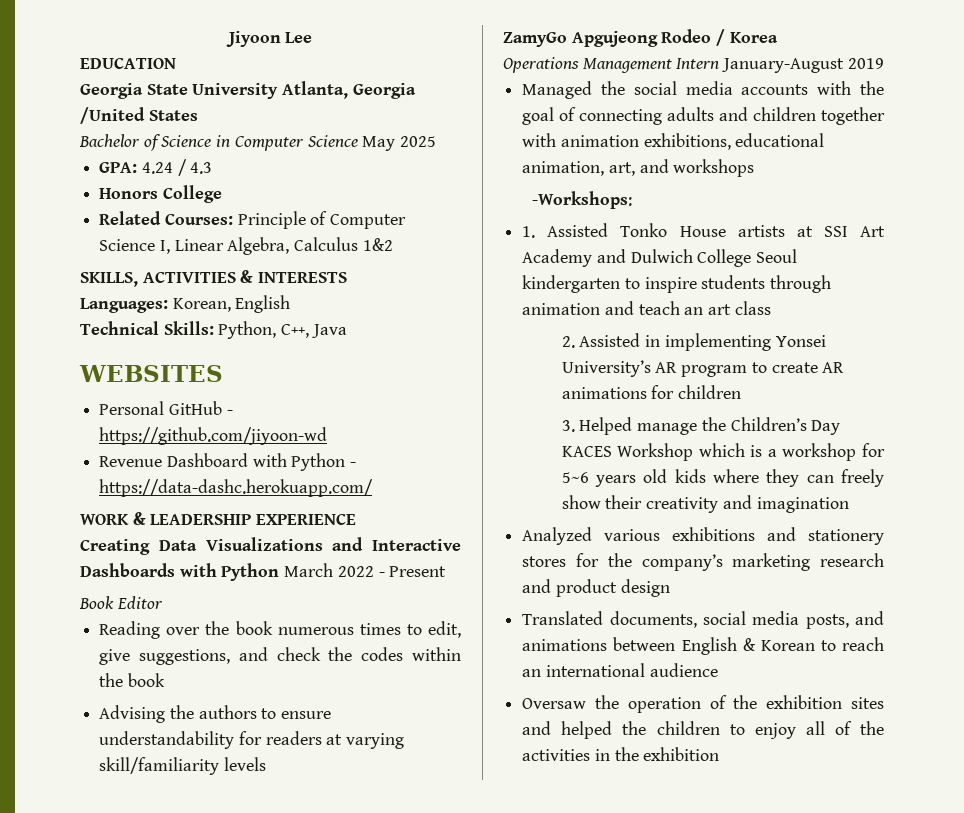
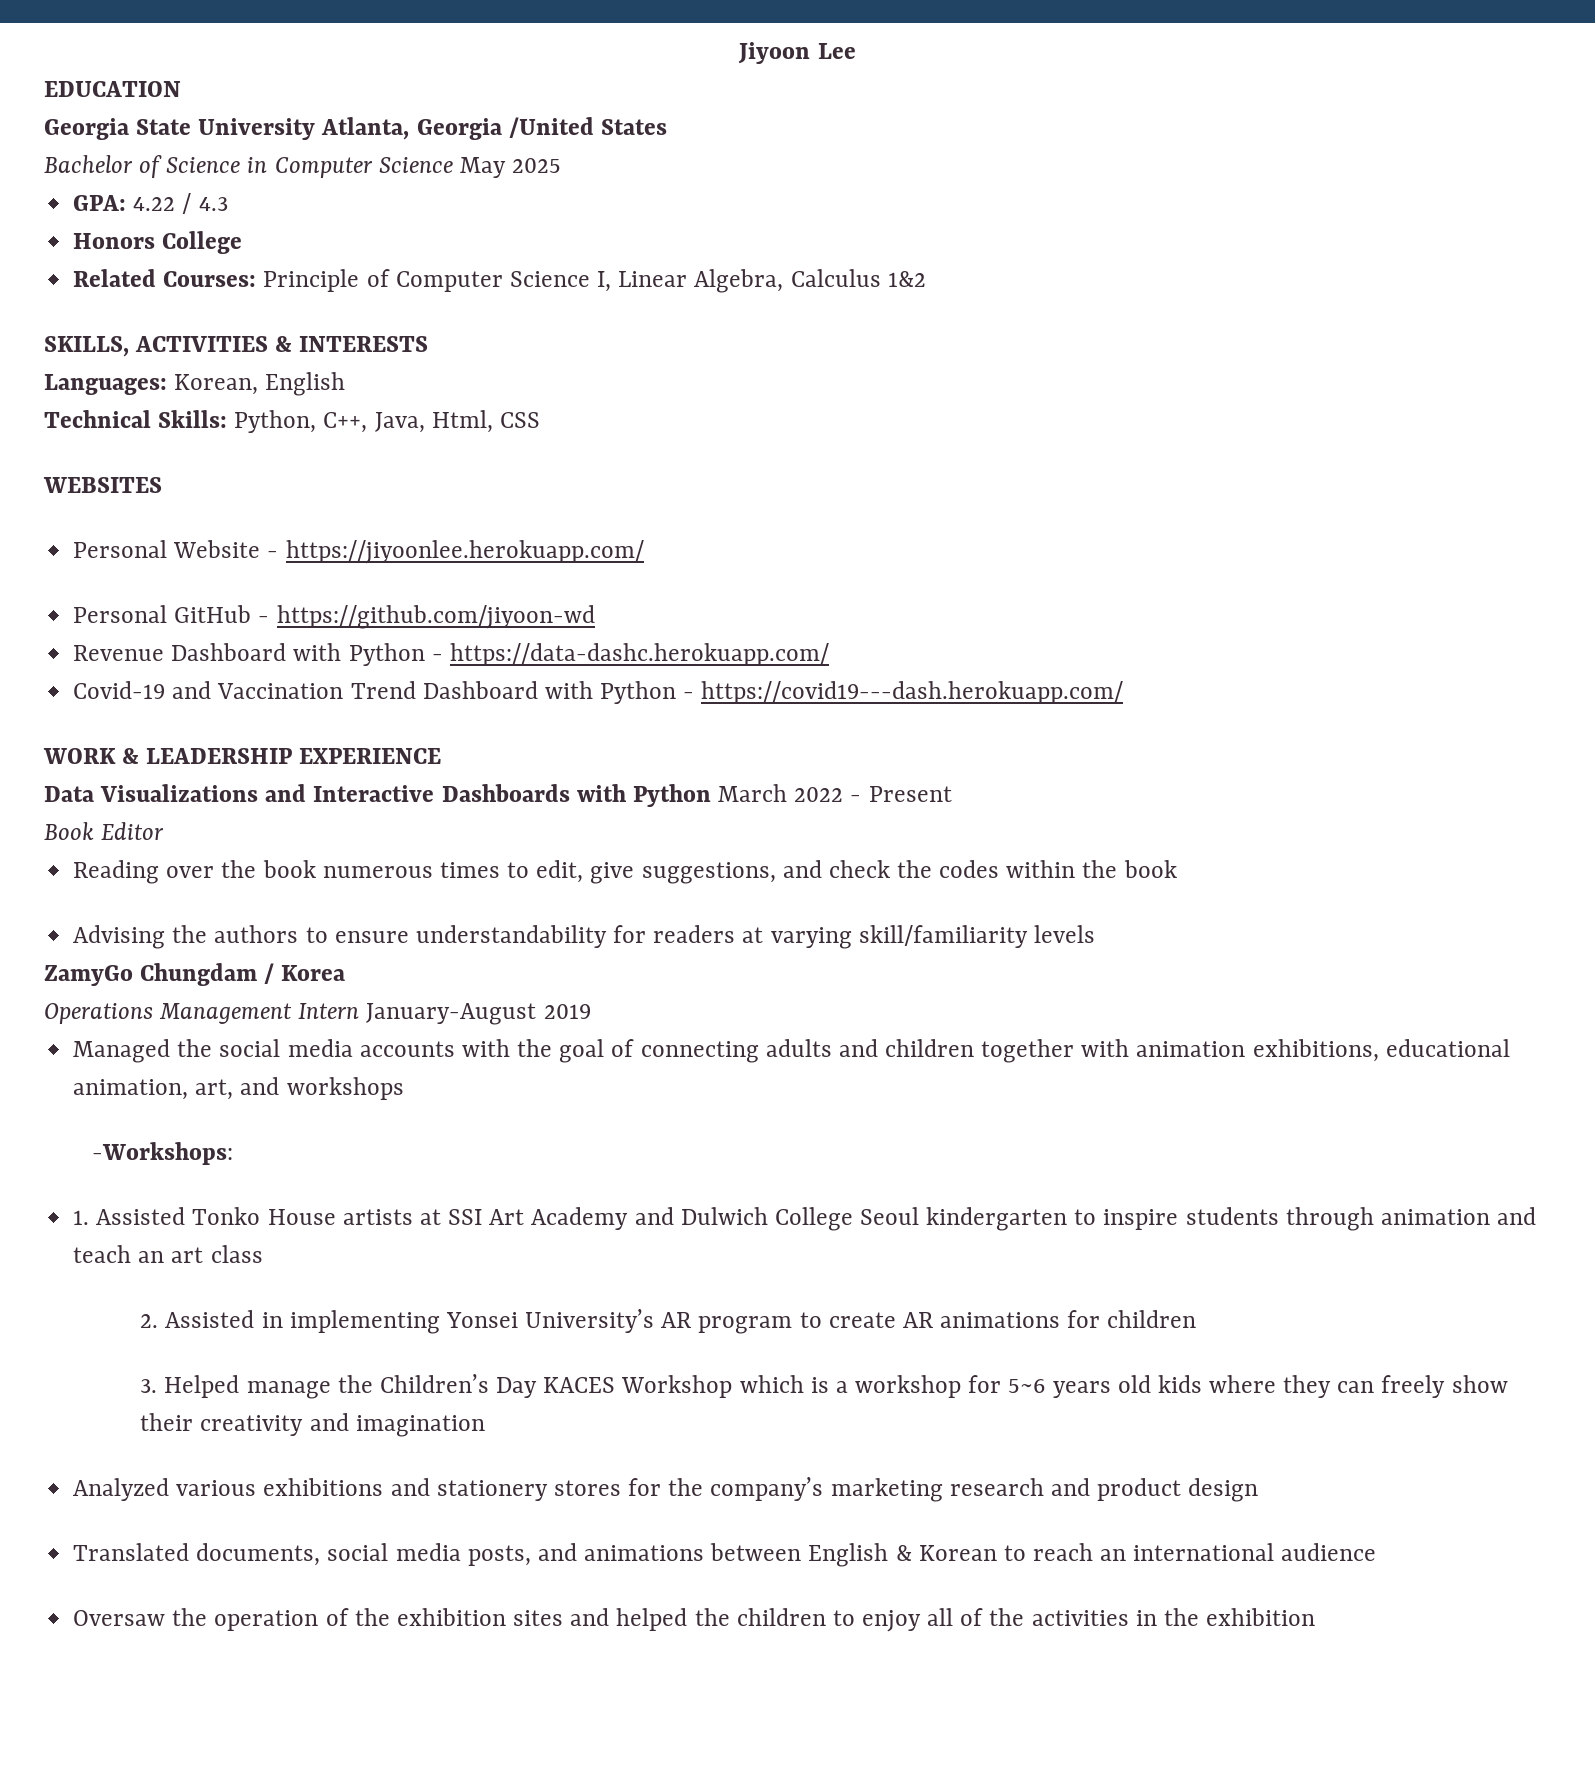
[141,162,173,174] 4.24 -> [133,197,176,211] 4.22
[311,324,347,338] [79,365,223,382] Java // WEBSITES -> [374,410,540,433] [43,477,162,493] [73,540,644,564] Java, Html, CSS // WEBSITES // Personal Website - https://jiyoonlee.herokuapp.com/
(374, 488) none -> [73,681,1124,704] // Covid-19 and Vaccination Trend Dashboard with Python - https://covid19---dash.herokuapp.com/
[80,539,150,555] Creating -> (442, 756) none
[571,29,712,47] Apgujeong Rodeo -> [140,963,258,986] Chungdam

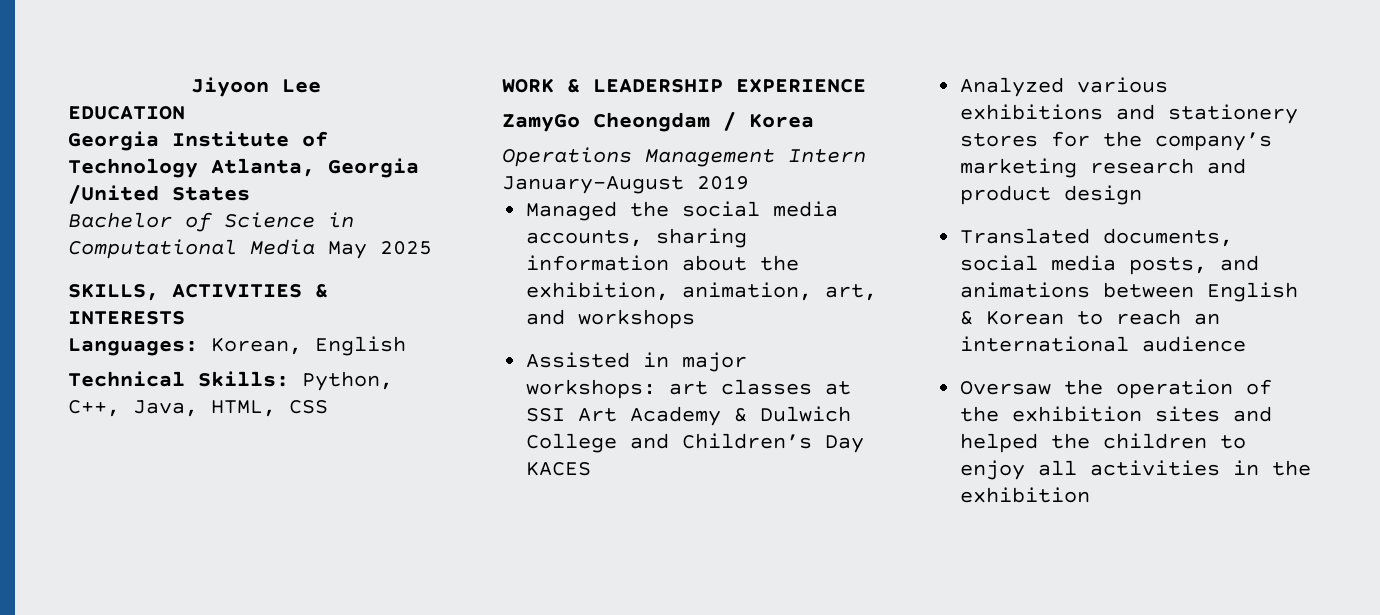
[136,118,316,140] State University -> [172,131,328,147] [68,158,198,178] Institute of Technology
[274,157,453,178] Computer Science -> [68,239,315,259] Computational Media
[73,193,228,214] [73,231,243,254] [73,269,926,293] // GPA: 4.22 / 4.3 // Honors College // Related Courses: Principle of Computer Science I, Linear Algebra, Calculus 1&2 -> (432, 248) none
[431,410,493,433] Html, -> [211,400,276,417] HTML,
[43,477,162,493] [73,540,644,564] [73,605,595,629] [73,643,829,666] [73,681,1124,704] [43,748,442,764] [44,784,952,807] [44,822,165,840] [73,860,1177,884] [73,925,1095,949] WEBSITES // Personal Website - https://jiyoonlee.herokuapp.com/ // Personal GitHub - https://github.com/jiyoon-wd // Revenue Dashboard with Python - https://data-dashc.herokuapp.com/ // Covid-19 and Vaccination Trend Dashboard with Python - https://covid19---dash.herokuapp.com/ // WORK & LEADERSHIP EXPERIENCE // Data Visualizations and Interactive Dashboards with Python March 2022 - Present // Book Editor // Reading over the book numerous times to edit, give suggestions, and check the codes within the book // Advising the authors to ensure understandability for readers at varying skill/familiarity levels -> [502,78,866,93] WORK & LEADERSHIP EXPERIENCE
[140,963,258,986] Chungdam -> [593,112,710,132] Cheongdam
[359,1039,1510,1063] [73,1077,404,1100] [92,1142,234,1165] [73,1207,413,1225] accounts with the goal of connecting adults and children together with animation exhibitions, educational animation, art, and workshops // -Workshops: // 1. Assisted Tonko House artists -> [526,228,748,248] [526,255,800,271] [526,282,878,301] [526,309,696,329] [526,352,748,372] [526,379,813,399] accounts, sharing information about the exhibition, animation, art, and workshops // Assisted in major workshops: art classes
[634,1207,674,1225] and -> [734,408,748,422] &
[860,1207,1537,1231] [73,1245,263,1263] [140,1309,1197,1334] [140,1374,1508,1399] [140,1413,485,1437] Seoul kindergarten to inspire students through animation and teach an art class // 2. Assisted in implementing Yonsei University’s AR program to create AR animations for children // 3. Helped manage the Children’s Day KACES Workshop which is a workshop for 5~6 years old kids where they can freely show their creativity and imagination -> [630,433,865,453] [526,461,592,476] and Children’s Day KACES
[960,1608,1025,1626] of the -> (1078, 468) none

